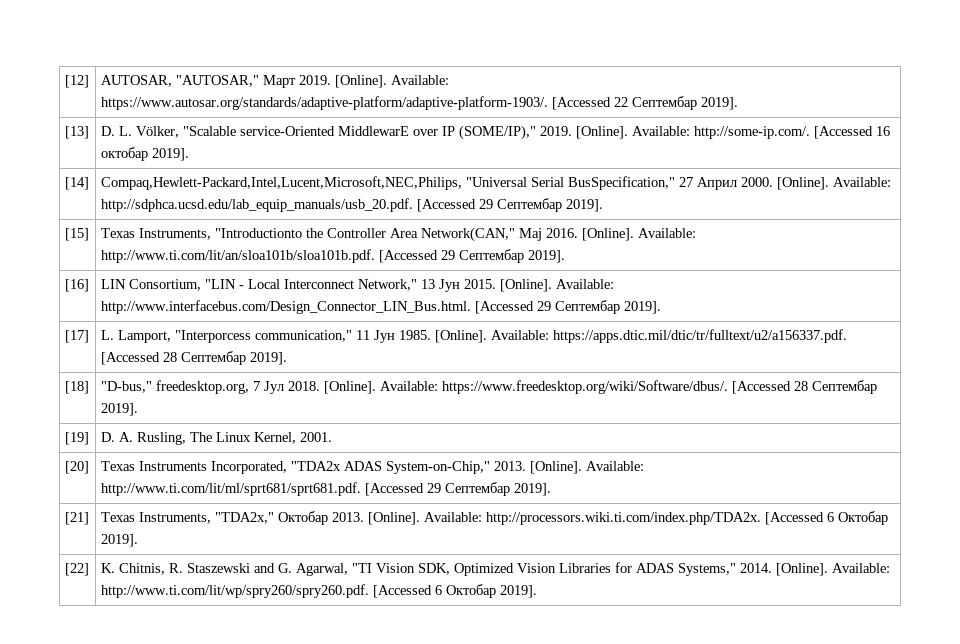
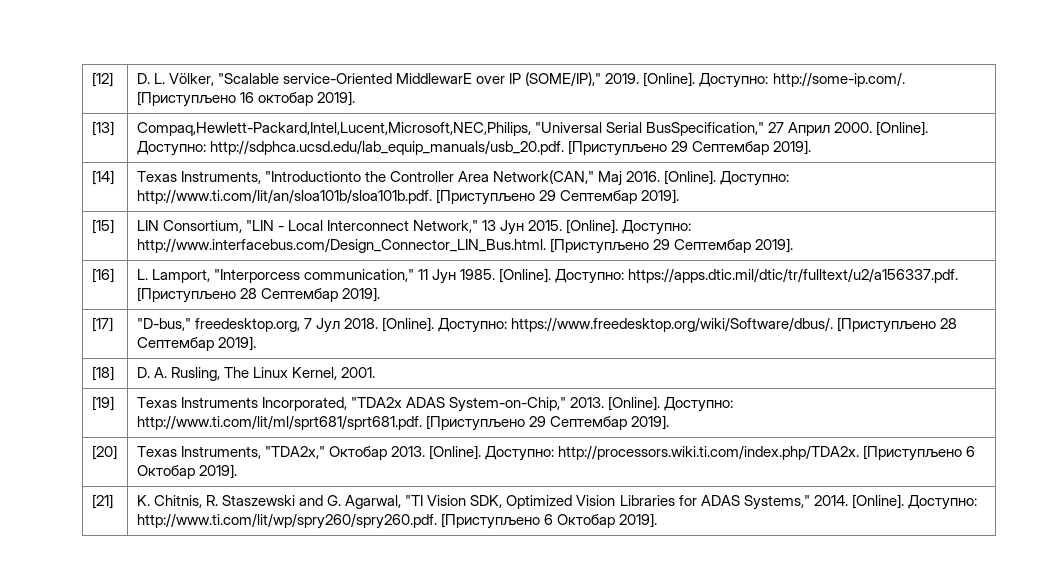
[100,75,449,88] [100,96,738,110] [64,126,89,139] | AUTOSAR, "AUTOSAR," Март 2019. [Online]. Available: https://www.autosar.org/standards/adaptive-platform/adaptive-platform-1903/. [Accessed 22 Септембар 2019]. // [13] -> (113, 79) none
[631,126,873,139] Available: http://some-ip.com/. [Accessed -> [699,72,905,88] [136,91,236,107] Доступно: http://some-ip.com/. [Приступљено
[64,177,89,190] [14] -> [91,121,114,136] [13]
[832,177,891,187] [100,198,603,212] [64,228,89,241] Available: http://sdphca.ucsd.edu/lab_equip_manuals/usb_20.pdf. [Accessed 29 Септембар 2019]. // [15] -> [136,140,812,156] [91,170,114,185] Доступно: http://sdphca.ucsd.edu/lab_equip_manuals/usb_20.pdf. [Приступљено 29 Септембар 2019]. // [14]
[637,228,696,238] [100,249,565,263] [64,279,89,292] Available: http://www.ti.com/lit/an/sloa101b/sloa101b.pdf. [Accessed 29 Септембар 2019]. // [16] -> [720,171,790,186] [136,189,680,205] [91,219,114,234] Доступно: http://www.ti.com/lit/an/sloa101b/sloa101b.pdf. [Приступљено 29 Септембар 2019]. // [15]
[555,279,614,289] [100,300,661,314] [64,330,89,343] Available: http://www.interfacebus.com/Design_Connector_LIN_Bus.html. [Accessed 29 Септембар 2019]. // [17] -> [622,220,692,235] [136,238,794,254] [91,268,114,283] Доступно: http://www.interfacebus.com/Design_Connector_LIN_Bus.html. [Приступљено 29 Септембар 2019]. // [16]
[490,329,847,343] [100,351,287,365] [64,381,89,394] Available: https://apps.dtic.mil/dtic/tr/fulltext/u2/a156337.pdf. [Accessed 28 Септембар 2019]. // [18] -> [555,268,959,284] [136,287,381,303] [91,317,113,332] Доступно: https://apps.dtic.mil/dtic/tr/fulltext/u2/a156337.pdf. [Приступљено 28 Септембар 2019]. // [17]
[379,380,877,394] [100,403,138,416] [64,432,89,445] Available: https://www.freedesktop.org/wiki/Software/dbus/. [Accessed 28 Септембар 2019]. // [19] -> [438,317,958,333] [136,336,256,351] [91,366,114,381] Доступно: https://www.freedesktop.org/wiki/Software/dbus/. [Приступљено 28 Септембар 2019]. // [18]
[64,461,89,474] [20] -> [91,396,114,411] [19]
[585,461,644,471] [100,482,551,496] [64,512,89,525] Available: http://www.ti.com/lit/ml/sprt681/sprt681.pdf. [Accessed 29 Септембар 2019]. // [21] -> [664,397,734,412] [136,415,670,431] [91,445,117,460] Доступно: http://www.ti.com/lit/ml/sprt681/sprt681.pdf. [Приступљено 29 Септембар 2019]. // [20]
[423,512,824,525] Available: http://processors.wiki.ti.com/index.php/TDA2x. [Accessed -> [485,445,963,461] Доступно: http://processors.wiki.ti.com/index.php/TDA2x. [Приступљено
[64,563,89,576] [22] -> [91,494,113,509] [21]
[831,563,890,573] [100,584,432,598] Available: http://www.ti.com/lit/wp/spry260/spry260.pdf. [Accessed -> [907,495,977,510] [136,513,540,529] Доступно: http://www.ti.com/lit/wp/spry260/spry260.pdf. [Приступљено

